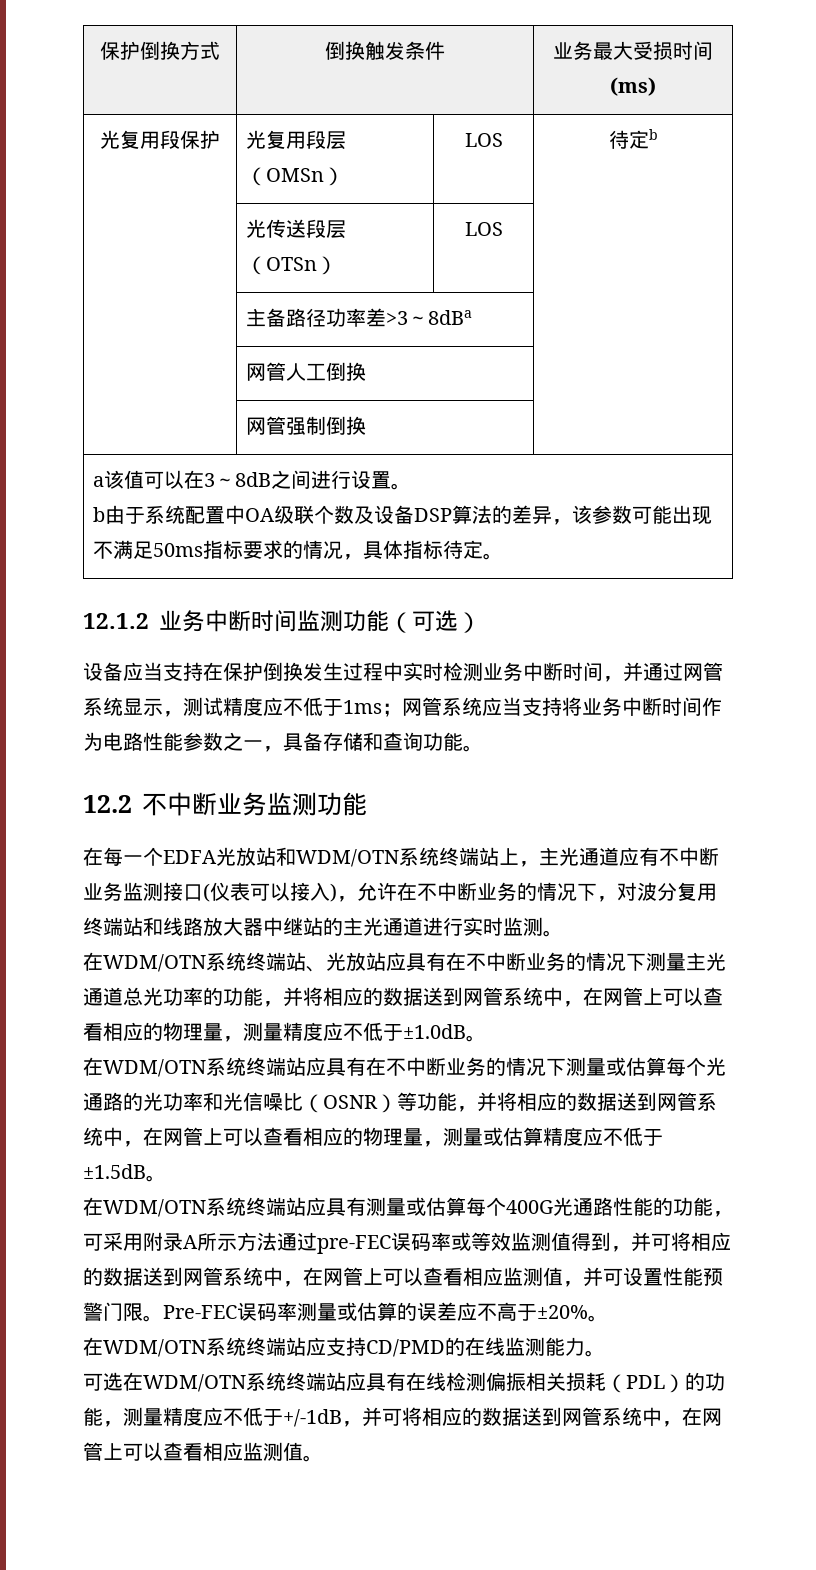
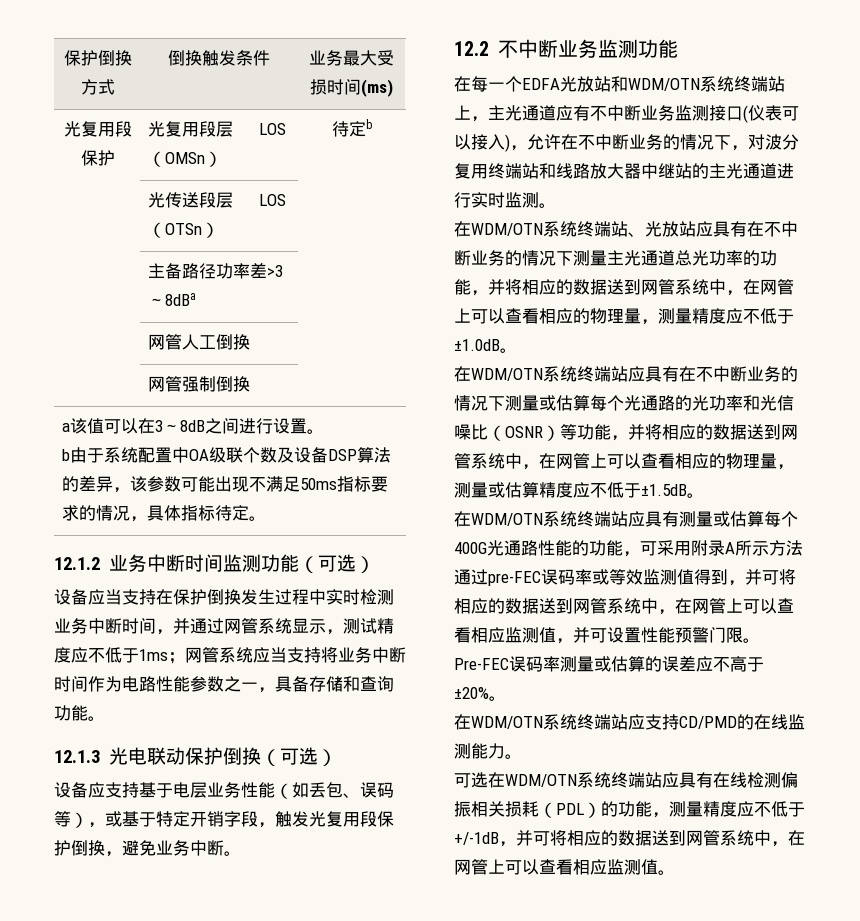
(483, 748) none -> [54,747,337,766] [54,782,394,799] [54,811,394,828] [54,840,241,857] // 12.1.3光电联动保护倒换（可选） // 设备应支持基于电层业务性能（如丢包、误码等），或基于特定开销字段，触发光复用段保护倒换，避免业务中断。

